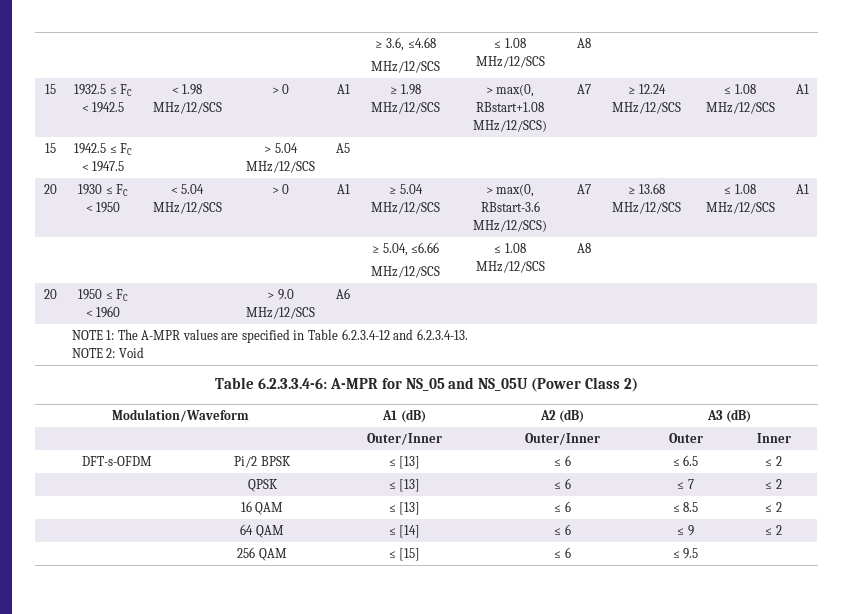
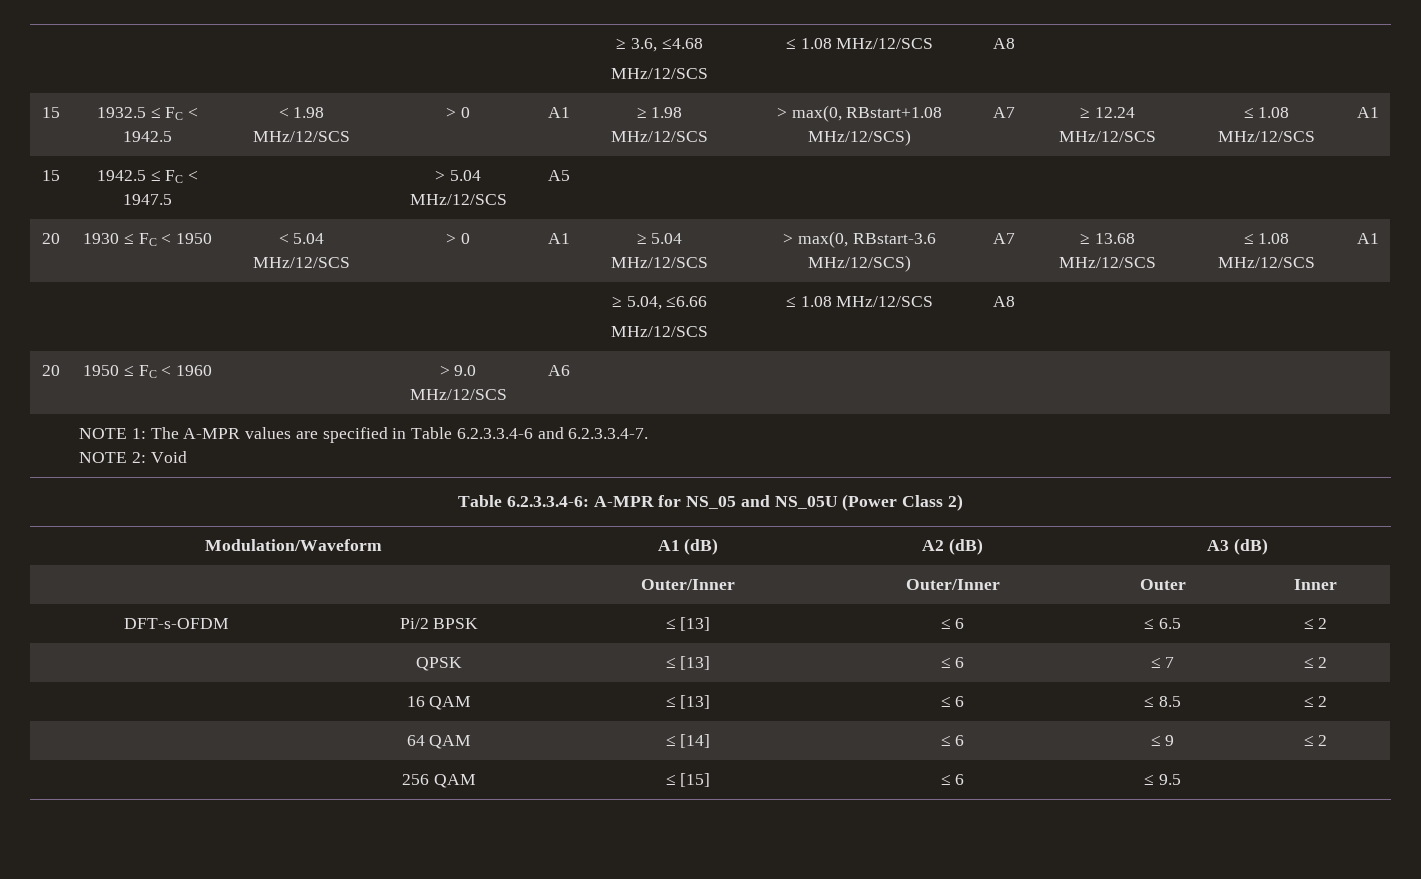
[341,329,468,340] 6.2.3.4-12 and 6.2.3.4-13. -> [456,427,649,439] 6.2.3.3.4-6 and 6.2.3.3.4-7.

